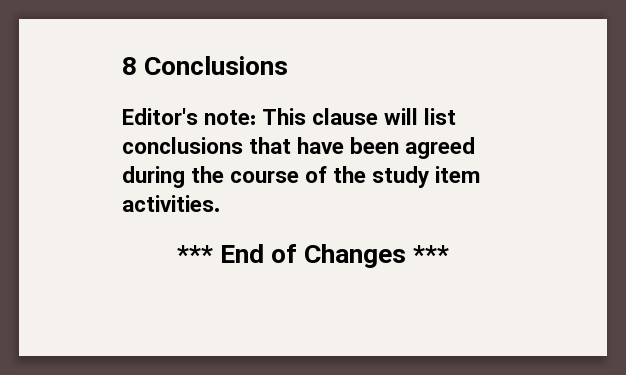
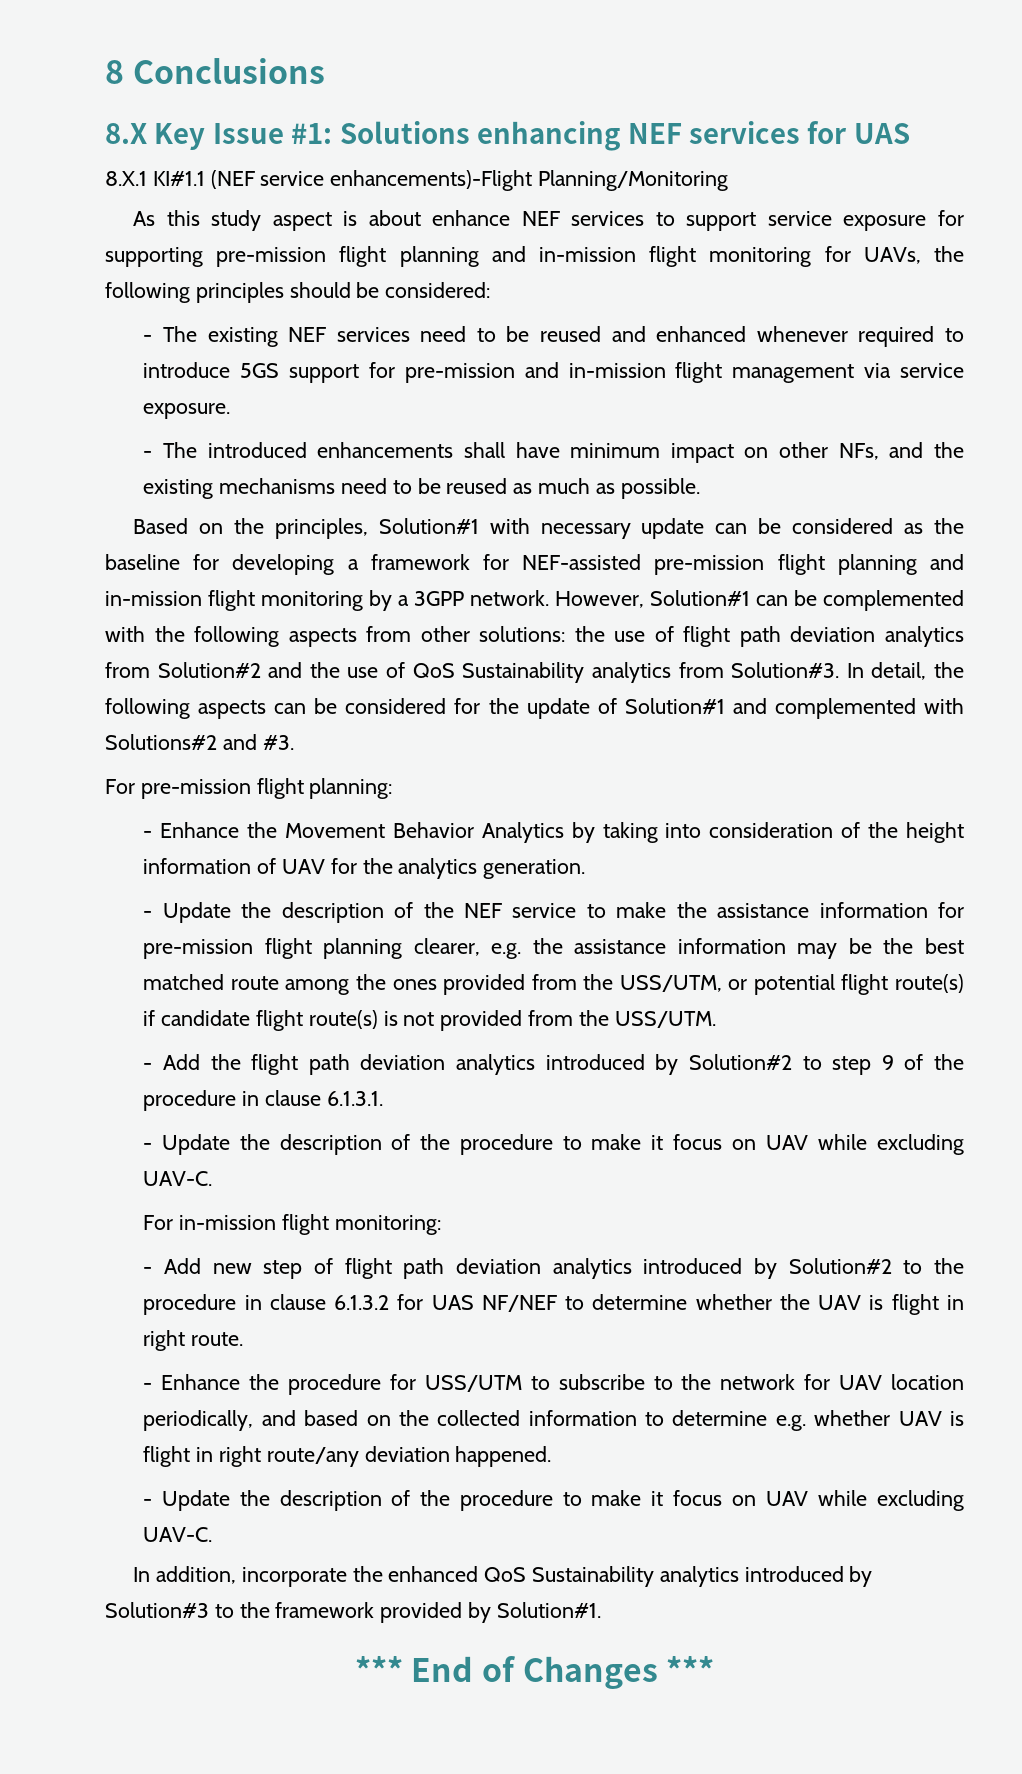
[122,108,457,125] [122,137,476,159] [122,166,481,188] [122,195,220,212] Editor's note: This clause will list conclusions that have been agreed during the course of the study item activities. -> [105,121,910,151] [105,170,729,191] [133,210,965,231] [105,246,964,267] [105,282,491,303] [143,326,965,347] [143,362,964,383] [143,403,231,419] [143,442,964,463] [143,478,700,499] [133,518,964,539] [105,554,965,575] [105,590,964,611] [105,626,965,647] [105,662,965,683] [105,698,964,719] [105,734,294,750] [105,778,393,799] [143,822,964,843] [143,858,586,879] [143,902,964,923] [143,938,964,959] [143,974,964,995] [143,1010,716,1031] [143,1054,965,1075] [143,1090,383,1111] [143,1134,965,1155] [143,1171,213,1186] [143,1214,441,1235] [143,1258,965,1279] [143,1294,964,1315] [143,1330,244,1351] [143,1374,964,1395] [143,1410,964,1431] [143,1446,552,1467] [143,1490,965,1511] [143,1527,213,1542] [133,1566,873,1587] [105,1602,601,1623] 8.X Key Issue #1: Solutions enhancing NEF services for UAS // 8.X.1 KI#1.1 (NEF service enhancements)-Flight Planning/Monitoring // As this study aspect is about enhance NEF services to support service exposure for supporting pre-mission flight planning and in-mission flight monitoring for UAVs, the following principles should be considered: // - The existing NEF services need to be reused and enhanced whenever required to introduce 5GS support for pre-mission and in-mission flight management via service exposure. // - The introduced enhancements shall have minimum impact on other NFs, and the existing mechanisms need to be reused as much as possible. // Based on the principles, Solution#1 with necessary update can be considered as the baseline for developing a framework for NEF-assisted pre-mission flight planning and in-mission flight monitoring by a 3GPP network. However, Solution#1 can be complemented with the following aspects from other solutions: the use of flight path deviation analytics from Solution#2 and the use of QoS Sustainability analytics from Solution#3. In detail, the following aspects can be considered for the update of Solution#1 and complemented with Solutions#2 and #3. // For pre-mission flight planning: // - Enhance the Movement Behavior Analytics by taking into consideration of the height information of UAV for the analytics generation. // - Update the description of the NEF service to make the assistance information for pre-mission flight planning clearer, e.g. the assistance information may be the best matched route among the ones provided from the USS/UTM, or potential flight route(s) if candidate flight route(s) is not provided from the USS/UTM. // - Add the flight path deviation analytics introduced by Solution#2 to step 9 of the procedure in clause 6.1.3.1. // - Update the description of the procedure to make it focus on UAV while excluding UAV-C. // For in-mission flight monitoring: // - Add new step of flight path deviation analytics introduced by Solution#2 to the procedure in clause 6.1.3.2 for UAS NF/NEF to determine whether the UAV is flight in right route. // - Enhance the procedure for USS/UTM to subscribe to the network for UAV location periodically, and based on the collected information to determine e.g. whether UAV is flight in right route/any deviation happened. // - Update the description of the procedure to make it focus on UAV while excluding UAV-C. // In addition, incorporate the enhanced QoS Sustainability analytics introduced by Solution#3 to the framework provided by Solution#1.

